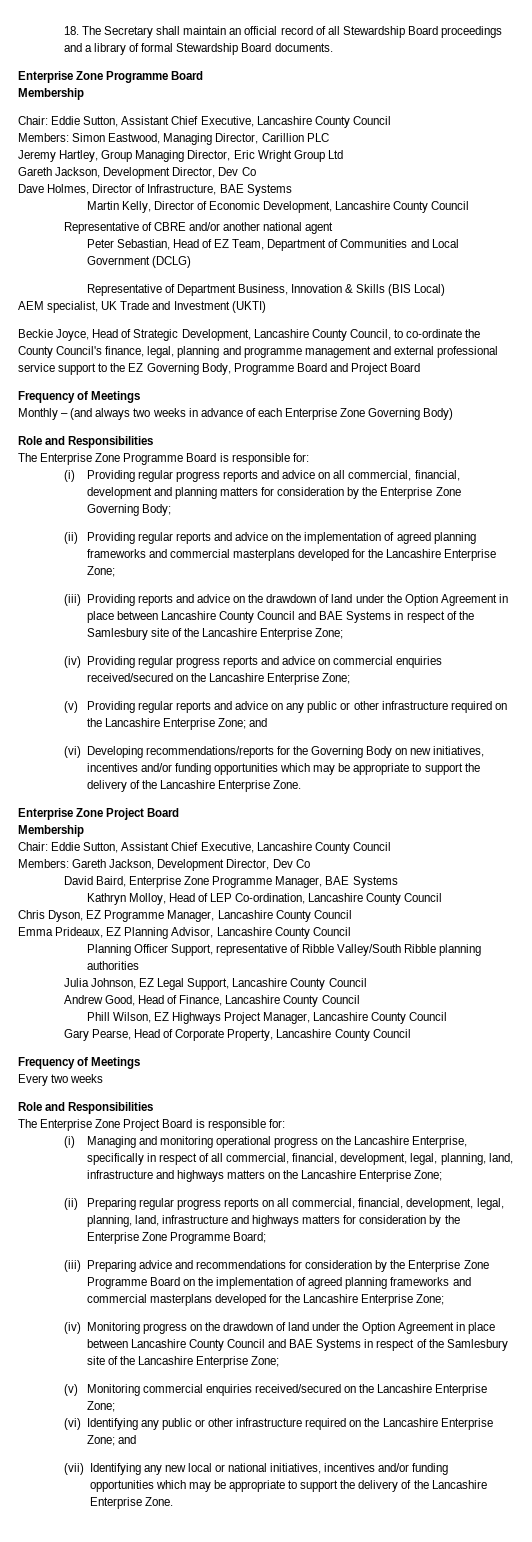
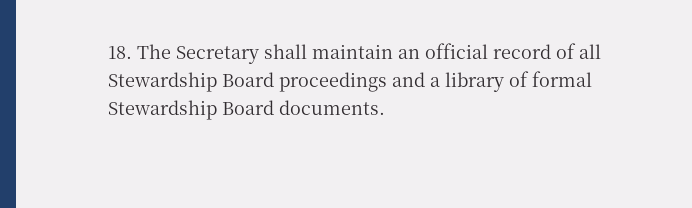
[18,71,204,83] [18,88,84,100] [18,116,391,128] [18,133,329,145] [18,150,343,162] [18,167,256,179] [18,184,292,196] [86,201,470,213] [63,222,334,234] [86,239,459,251] [86,256,191,268] [86,284,446,296] [18,301,266,313] [18,329,481,341] [18,346,499,358] [18,363,421,375] [18,391,141,403] [18,408,454,420] [18,436,154,448] [18,453,309,465] [63,470,460,482] [86,487,461,499] [86,504,171,516] [63,532,476,544] [86,549,497,561] [86,566,115,577] [63,594,509,606] [86,611,474,623] [86,628,344,640] [63,656,443,668] [86,673,351,685] [63,701,507,713] [86,718,268,730] [63,746,485,758] [86,763,480,775] [86,780,302,792] [18,808,180,820] [18,825,84,837] [18,842,391,854] [18,859,310,871] [63,876,398,888] [86,893,443,905] [18,910,352,922] [18,927,351,939] [86,944,482,956] [86,961,139,970] [63,978,367,990] [63,995,360,1007] [86,1012,448,1024] [63,1029,411,1041] [18,1057,141,1069] [18,1074,104,1086] [18,1102,154,1114] [18,1119,285,1131] [63,1136,468,1148] [86,1153,513,1165] [86,1170,443,1182] [63,1198,504,1210] [86,1215,460,1227] [86,1232,266,1244] [63,1260,489,1272] [86,1277,471,1289] [86,1294,445,1306] [63,1322,495,1334] [86,1339,508,1351] [86,1356,280,1368] [63,1384,488,1396] [86,1401,115,1412] [63,1418,493,1430] [86,1435,136,1446] [63,1463,449,1475] [89,1480,487,1492] [89,1497,173,1509] // Enterprise Zone Programme Board // Membership // Chair: Eddie Sutton, Assistant Chief Executive, Lancashire County Council // Members: Simon Eastwood, Managing Director, Carillion PLC // Jeremy Hartley, Group Managing Director, Eric Wright Group Ltd // Gareth Jackson, Development Director, Dev Co // Dave Holmes, Director of Infrastructure, BAE Systems // Martin Kelly, Director of Economic Development, Lancashire County Council // Representative of CBRE and/or another national agent // Peter Sebastian, Head of EZ Team, Department of Communities and Local Government (DCLG) // Representative of Department Business, Innovation & Skills (BIS Local) // AEM specialist, UK Trade and Investment (UKTI) // Beckie Joyce, Head of Strategic Development, Lancashire County Council, to co-ordinate the County Council's finance, legal, planning and programme management and external professional service support to the EZ Governing Body, Programme Board and Project Board // Frequency of Meetings // Monthly – (and always two weeks in advance of each Enterprise Zone Governing Body) // Role and Responsibilities // The Enterprise Zone Programme Board is responsible for: // (i) Providing regular progress reports and advice on all commercial, financial, development and planning matters for consideration by the Enterprise Zone Governing Body; // (ii) Providing regular reports and advice on the implementation of agreed planning frameworks and commercial masterplans developed for the Lancashire Enterprise Zone; // (iii) Providing reports and advice on the drawdown of land under the Option Agreement in place between Lancashire County Council and BAE Systems in respect of the Samlesbury site of the Lancashire Enterprise Zone; // (iv) Providing regular progress reports and advice on commercial enquiries received/secured on the Lancashire Enterprise Zone; // (v) Providing regular reports and advice on any public or other infrastructure required on the Lancashire Enterprise Zone; and // (vi) Developing recommendations/reports for the Governing Body on new initiatives, incentives and/or funding opportunities which may be appropriate to support the delivery of the Lancashire Enterprise Zone. // Enterprise Zone Project Board // Membership // Chair: Eddie Sutton, Assistant Chief Executive, Lancashire County Council // Members: Gareth Jackson, Development Director, Dev Co // David Baird, Enterprise Zone Programme Manager, BAE Systems // Kathryn Molloy, Head of LEP Co-ordination, Lancashire County Council // Chris Dyson, EZ Programme Manager, Lancashire County Council // Emma Prideaux, EZ Planning Advisor, Lancashire County Council // Planning Officer Support, representative of Ribble Valley/South Ribble planning authorities // Julia Johnson, EZ Legal Support, Lancashire County Council // Andrew Good, Head of Finance, Lancashire County Council // Phill Wilson, EZ Highways Project Manager, Lancashire County Council // Gary Pearse, Head of Corporate Property, Lancashire County Council // Frequency of Meetings // Every two weeks // Role and Responsibilities // The Enterprise Zone Project Board is responsible for: // (i) Managing and monitoring operational progress on the Lancashire Enterprise, specifically in respect of all commercial, financial, development, legal, planning, land, infrastructure and highways matters on the Lancashire Enterprise Zone; // (ii) Preparing regular progress reports on all commercial, financial, development, legal, planning, land, infrastructure and highways matters for consideration by the Enterprise Zone Programme Board; // (iii) Preparing advice and recommendations for consideration by the Enterprise Zone Programme Board on the implementation of agreed planning frameworks and commercial masterplans developed for the Lancashire Enterprise Zone; // (iv) Monitoring progress on the drawdown of land under the Option Agreement in place between Lancashire County Council and BAE Systems in respect of the Samlesbury site of the Lancashire Enterprise Zone; // (v) Monitoring commercial enquiries received/secured on the Lancashire Enterprise Zone; // (vi) Identifying any public or other infrastructure required on the Lancashire Enterprise Zone; and // (vii) Identifying any new local or national initiatives, incentives and/or funding opportunities which may be appropriate to support the delivery of the Lancashire Enterprise Zone. -> (385, 107) none

